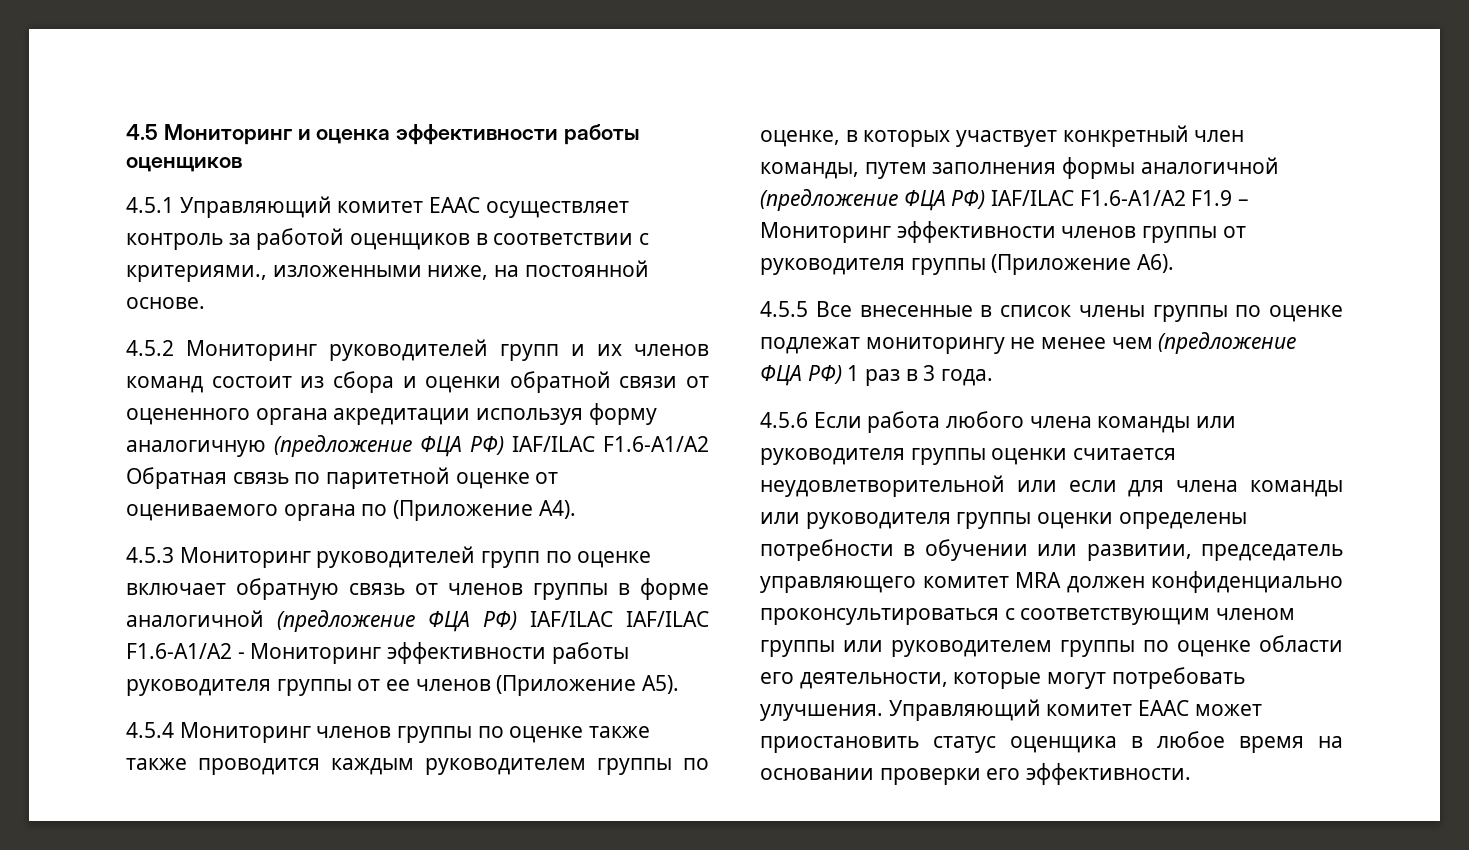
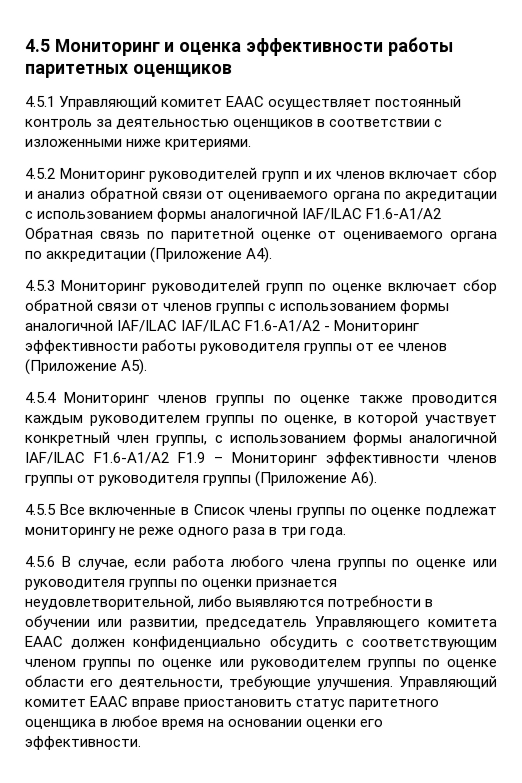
(641, 134) none -> [25,63,129,78] паритетных
(629, 209) none -> [375,95,463,108] постоянный
[256,228,345,250] работой -> [116,118,231,129] деятельностью
[126,260,649,282] [126,297,205,309] критериями., изложенными ниже, на постоянной основе. -> [25,138,253,150] изложенными ниже критериями.
[126,371,709,393] [126,403,657,425] [126,435,504,457] команд состоит из сбора и оценки обратной связи от оцененного органа акредитации используя форму аналогичную (предложение ФЦА РФ) -> [389,167,498,183] [25,186,498,203] [25,206,300,222] включает сбор и анализ обратной связи от оцениваемого органа по акредитации с использованием формы аналогичной
(388, 510) none -> [46,250,148,262] аккредитации
[236,578,709,600] [126,610,517,632] обратную связь от членов группы в форме аналогичной (предложение ФЦА РФ) -> [463,279,498,295] [25,298,451,315] [25,318,114,331] сбор обратной связи от членов группы с использованием формы аналогичной
[126,758,187,770] также -> (403, 399) none
[863,130,951,147] которых -> [357,411,419,427] которой
[760,157,1279,179] [760,189,986,211] команды, путем заполнения формы аналогичной (предложение ФЦА РФ) -> [155,431,497,447] группы, с использованием формы аналогичной
[859,305,1071,317] внесенные в список -> [88,503,245,515] включенные в Список
[1041,332,1297,354] [760,365,994,386] [760,411,1237,433] [760,448,1177,465] [760,475,1343,497] [760,512,1247,529] менее чем (предложение ФЦА РФ) 1 раз в 3 года. // 4.5.6 Если работа любого члена команды или руководителя группы оценки считается неудовлетворительной или если для члена команды или руководителя группы оценки определены -> [138,526,347,539] [24,554,498,571] [24,578,338,591] [24,594,325,610] реже одного раза в три года. // 4.5.6 В случае, если работа любого члена группы по оценке или руководителя группы по оценки признается неудовлетворительной, либо выявляются
[760,572,1061,593] управляющего комитет MRA -> [314,616,497,631] [24,635,63,647] Управляющего комитета ЕААС
[760,608,999,625] проконсультироваться -> [268,635,338,651] обсудить
(835, 648) none -> [137,658,213,669] по оценке
[953,667,1245,689] которые могут потребовать -> [228,674,311,691] требующие
[1194,704,1262,716] может -> [131,698,181,710] вправе
(996, 744) none -> [348,699,440,711] паритетного
[879,768,981,785] проверки -> [305,719,357,730] оценки

